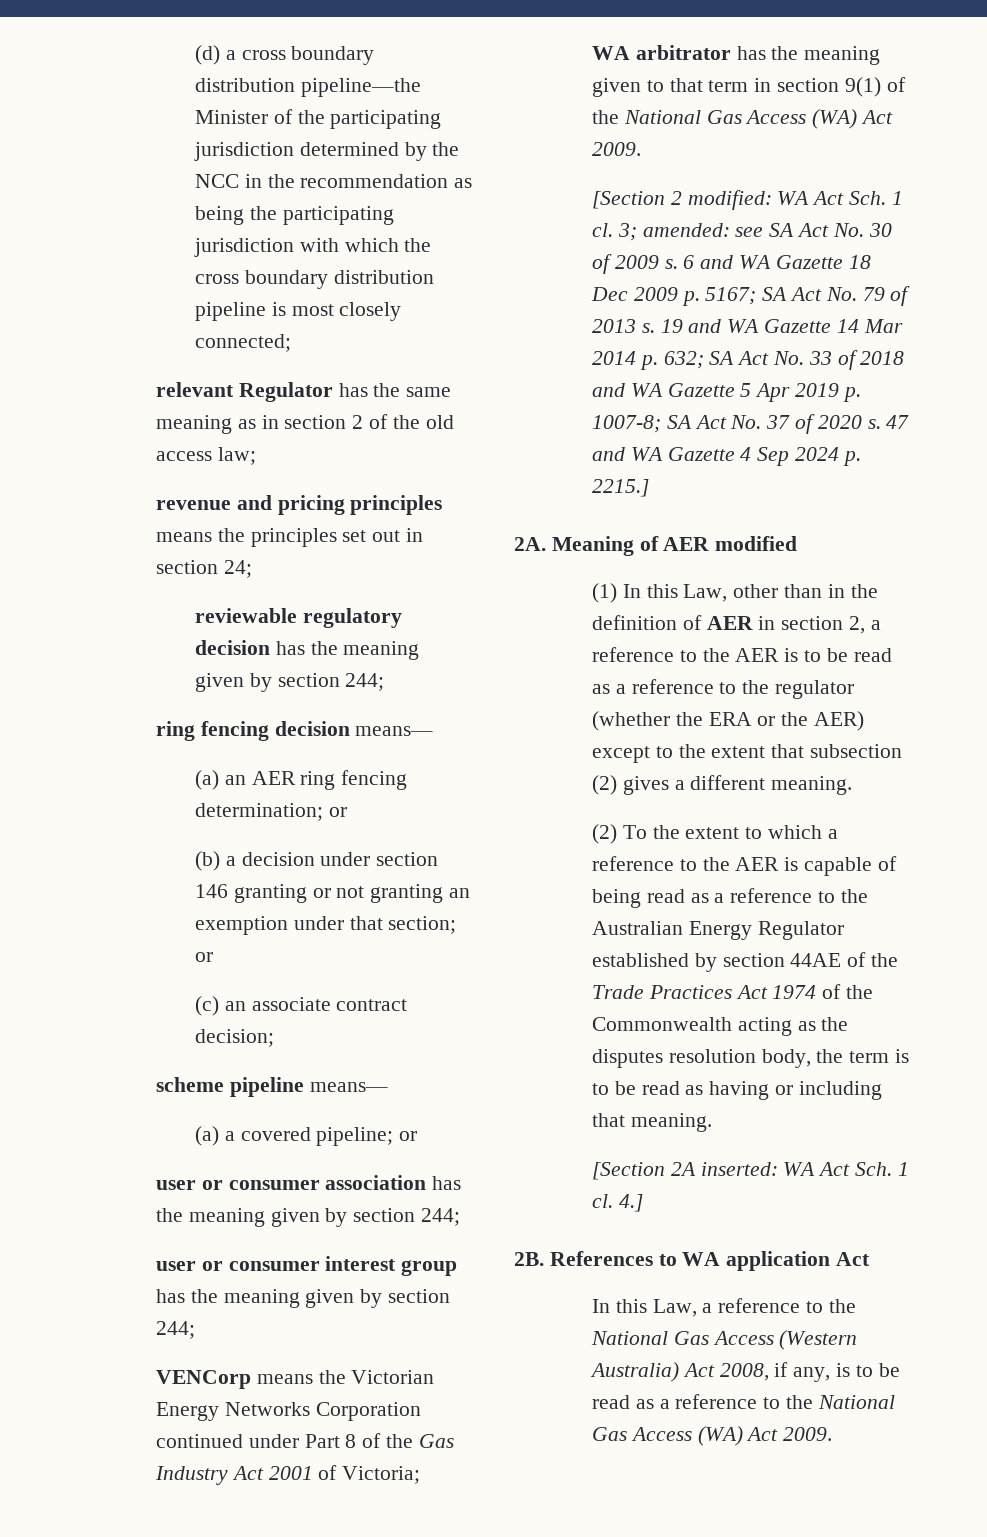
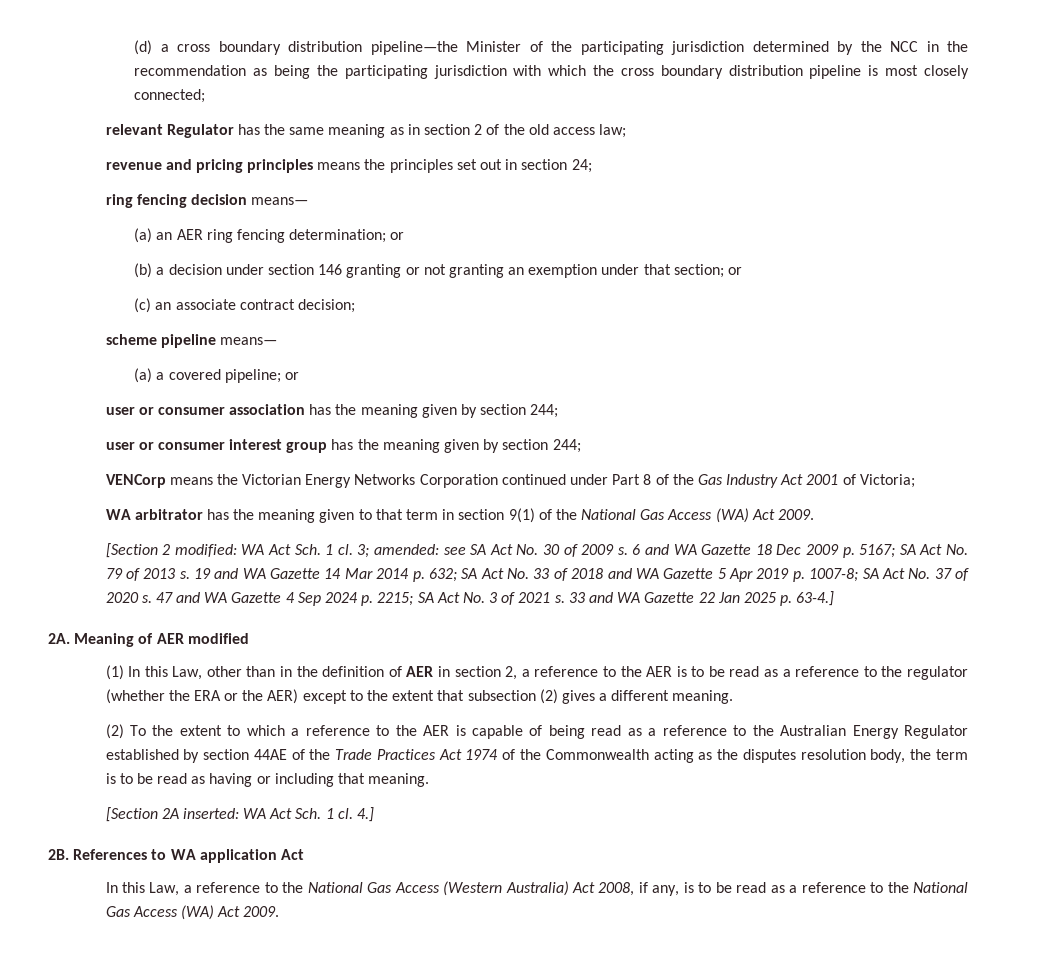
[194,608,402,628] [194,640,420,660] [194,673,385,692] // reviewable regulatory decision has the meaning given by section 244; -> (592, 166) none
[591,479,649,497] 2215.] -> [377,591,835,606] 2215; SA Act No. 3 of 2021 s. 33 and WA Gazette 22 Jan 2025 p. 63-4.]

